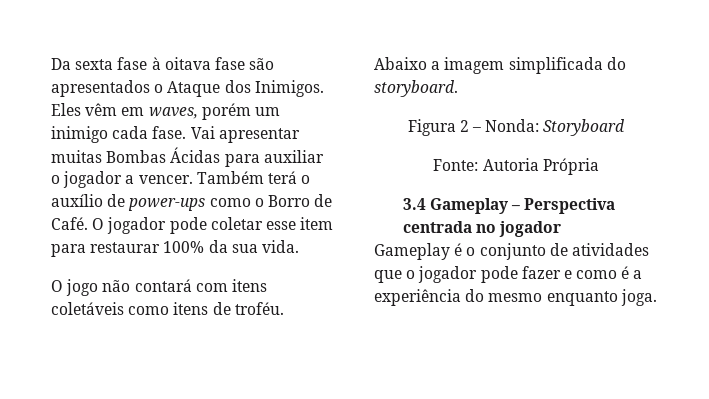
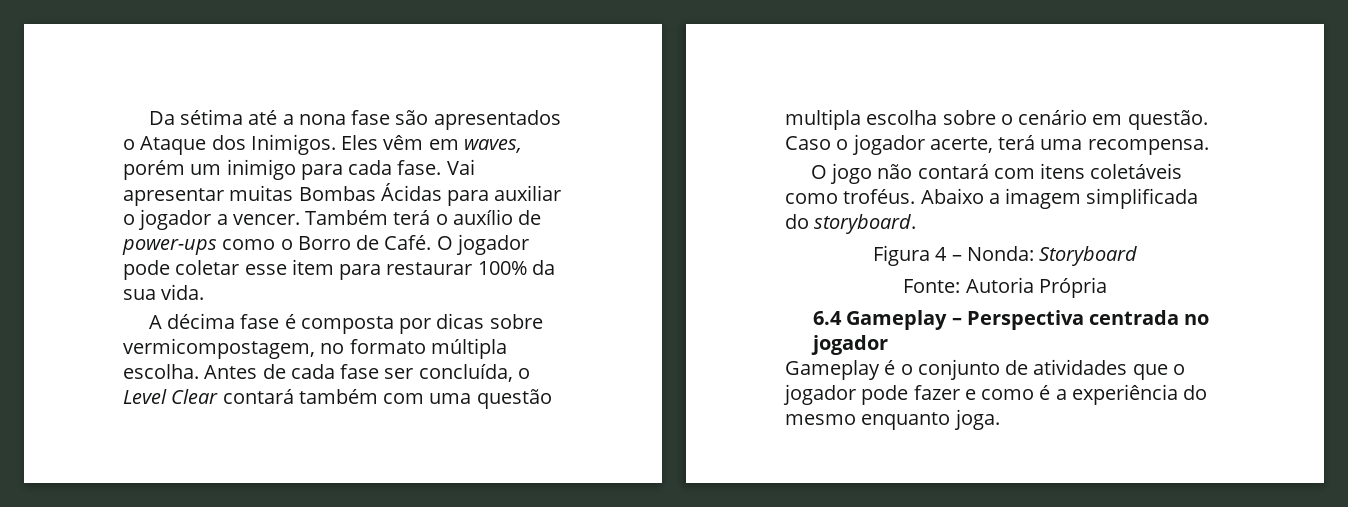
[75,57,211,70] sexta fase à oitava -> [180,109,346,125] sétima até a nona
(108, 134) none -> [300,164,343,180] para
(299, 246) none -> [148,313,543,334] [123,338,507,359] [123,364,530,382] [123,389,552,409] [785,109,1208,130] [785,134,1209,155] // A décima fase é composta por dicas sobre vermicompostagem, no formato múltipla escolha. Antes de cada fase ser concluída, o Level Clear contará também com uma questão multipla escolha sobre o cenário em questão. Caso o jogador acerte, terá uma recompensa.
[173,302,284,315] itens de troféu. -> [843,189,916,204] troféus.
[459,120,469,132] 2 -> [935,247,948,261] 4
[402,198,426,210] 3.4 -> [813,311,843,325] 6.4

